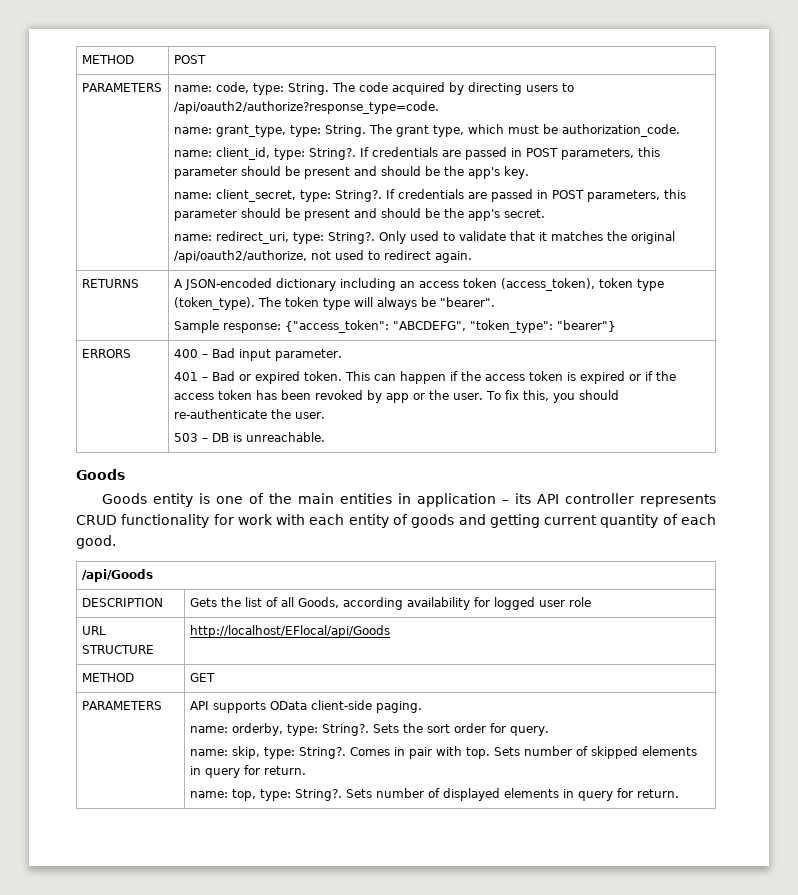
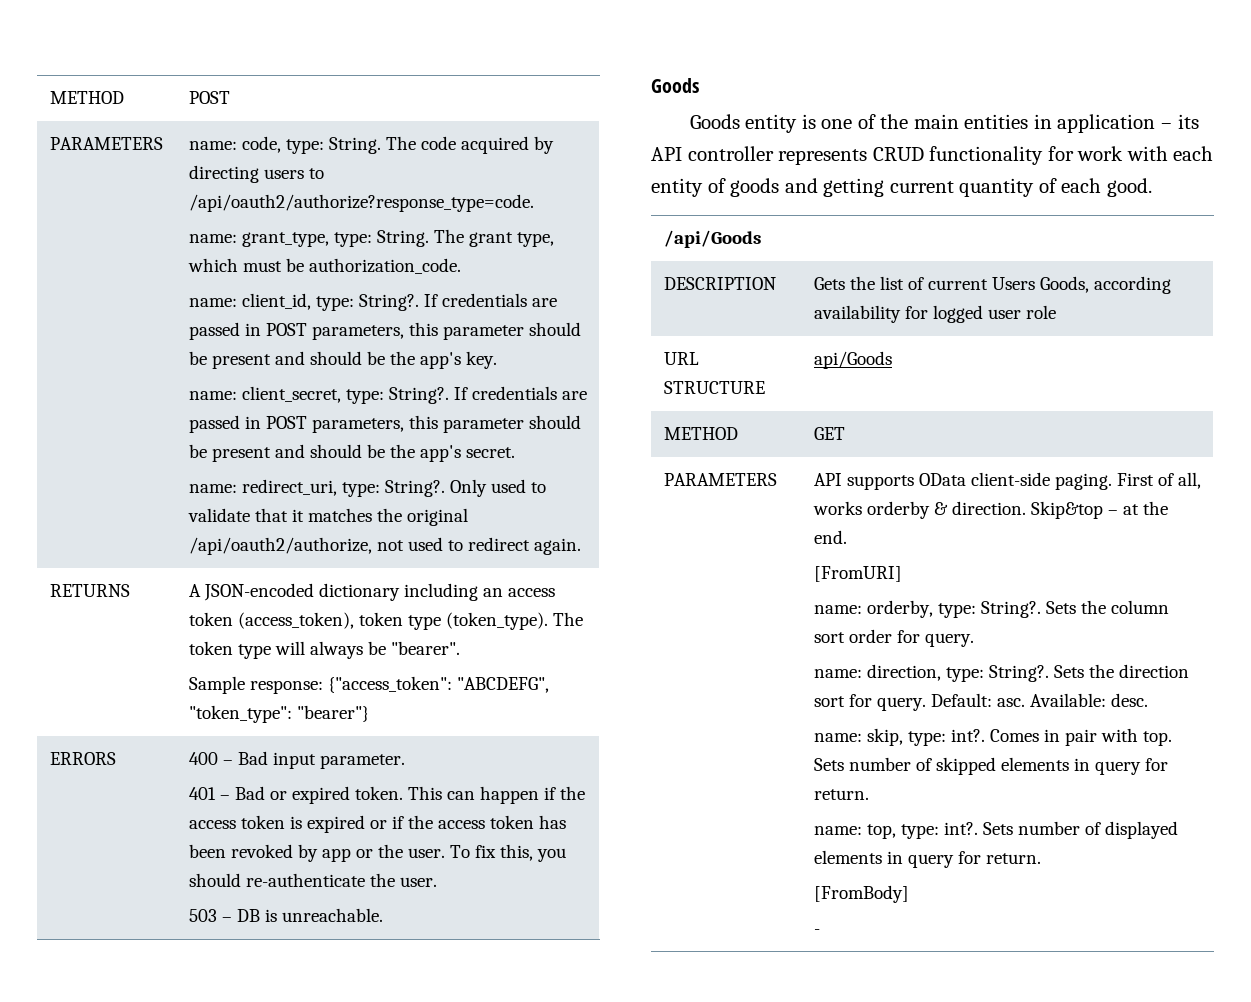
[280,597,294,607] all -> [927,277,1035,290] current Users
[189,625,390,638] http://localhost/EFlocal/api/Goods -> [813,351,892,369] api/Goods
(422, 707) none -> [1116,472,1201,489] [812,501,1168,519] [813,530,847,544] [813,566,902,582] First of all, works orderby & direction. Skip&top – at the end. // [FromURI]
(423, 728) none -> [1110,600,1169,614] column
(549, 731) none -> [813,664,1189,682] [813,693,1148,711] // name: direction, type: String?. Sets the direction sort for query. Default: asc. Available: desc.
[298,747,346,759] String?. -> [950,729,985,742] int?.
[294,789,342,801] String?. -> [943,822,978,835] int?.
(679, 793) none -> [813,885,909,903] [813,929,820,934] // [FromBody] // -

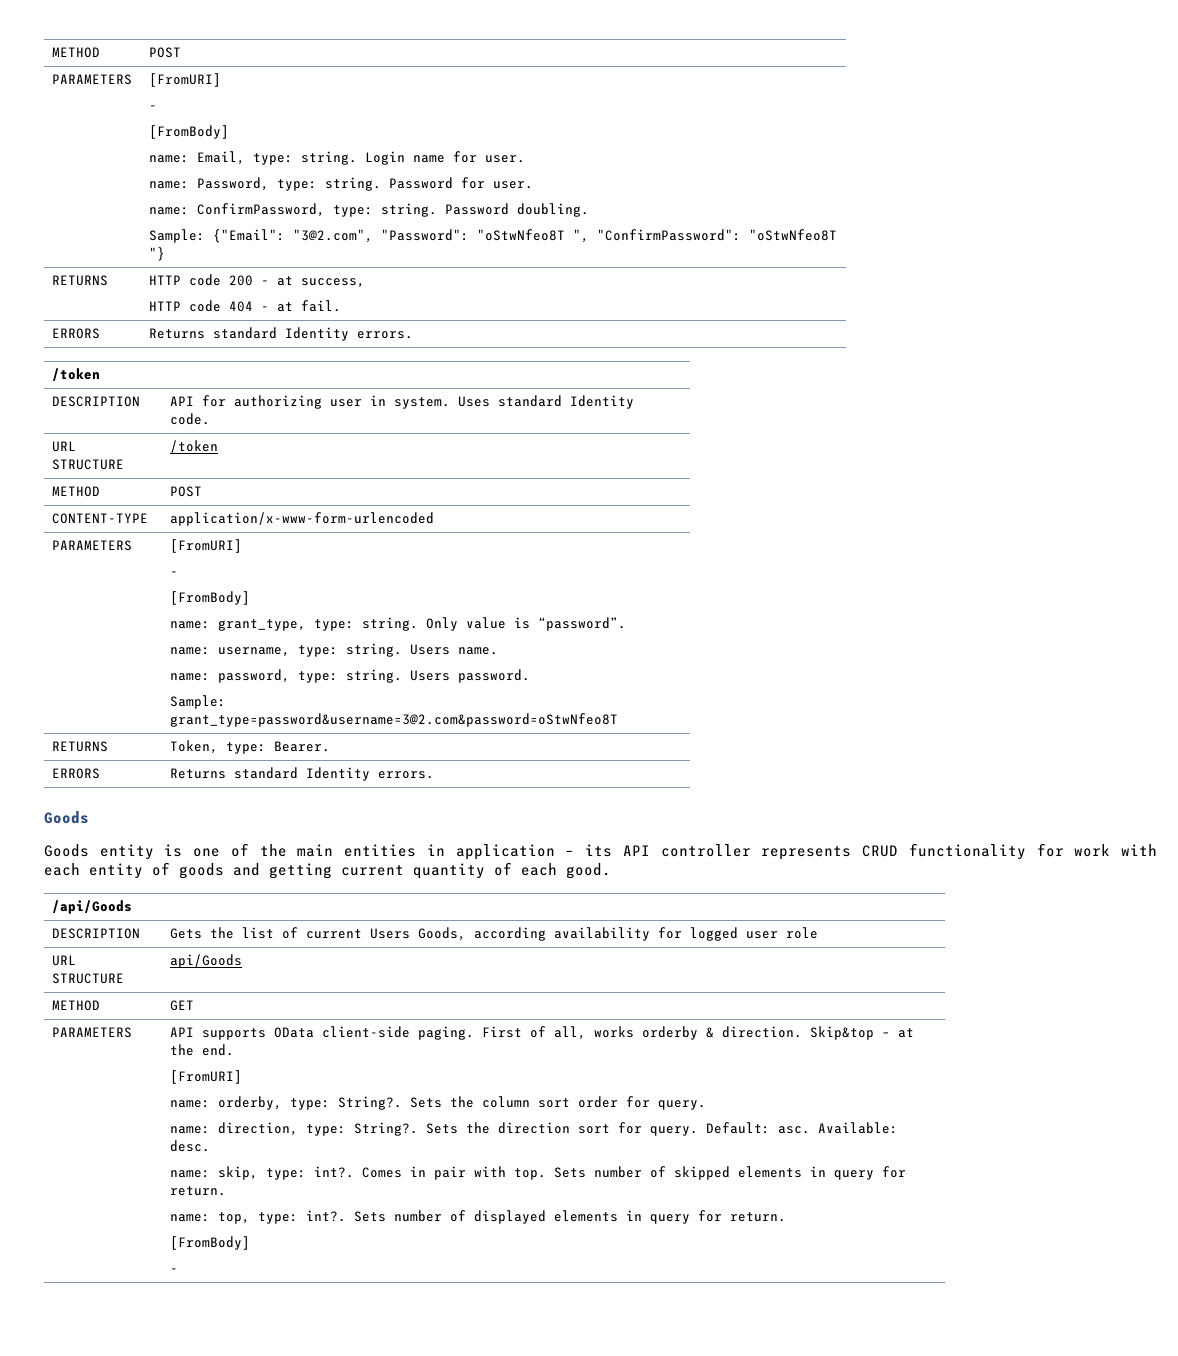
[188,136,554,154] [188,165,324,183] [188,194,534,212] [188,229,554,247] [187,258,461,274] [188,293,557,311] [188,322,581,340] [188,351,497,369] [188,386,587,404] [188,415,581,433] [188,444,515,462] [188,479,546,497] [187,508,468,526] [188,537,581,555] [49,584,130,597] [188,583,555,601] [188,612,583,630] [188,641,460,659] [188,676,549,694] [188,705,369,723] [49,752,116,765] [188,751,405,769] [188,786,585,804] [188,815,566,833] [188,844,566,862] [188,873,437,887] [188,908,383,922] name: code, type: String. The code acquired by directing users to /api/oauth2/authorize?response_type=code. // name: grant_type, type: String. The grant type, which must be authorization_code. // name: client_id, type: String?. If credentials are passed in POST parameters, this parameter should be present and should be the app's key. // name: client_secret, type: String?. If credentials are passed in POST parameters, this parameter should be present and should be the app's secret. // name: redirect_uri, type: String?. Only used to validate that it matches the original /api/oauth2/authorize, not used to redirect again. // RETURNS | A JSON-encoded dictionary including an access token (access_token), token type (token_type). The token type will always be "bearer". // Sample response: {"access_token": "ABCDEFG", "token_type": "bearer"} // ERRORS | 400 – Bad input parameter. // 401 – Bad or expired token. This can happen if the access token is expired or if the access token has been revoked by app or the user. To fix this, you should re-authenticate the user. // 503 – DB is unreachable. -> [149,73,222,87] [149,105,158,110] [149,125,230,139] [149,151,526,165] [149,177,534,191] [149,203,590,217] [149,229,838,243] [149,247,166,261] [52,275,109,286] [149,274,366,288] [149,300,342,312] [52,328,101,339] [149,327,414,341] [52,368,101,381] [52,396,141,407] [170,395,635,409] [170,413,211,425] [52,441,77,452] [52,459,125,470] [170,440,219,453] [52,486,101,497] [170,486,203,497] [52,513,149,524] [170,512,435,526] [52,540,133,551] [170,539,243,553] [170,571,179,576] [170,591,251,605] [170,617,627,631] [170,643,499,657] [170,669,531,683] [170,695,227,709] [170,713,619,727] [52,741,109,752] [170,740,331,754] [52,768,101,779] [170,767,435,781] [FromURI] // - // [FromBody] // name: Email, type: string. Login name for user. // name: Password, type: string. Password for user. // name: ConfirmPassword, type: string. Password doubling. // Sample: {"Email": "3@2.com", "Password": "oStwNfeo8T ", "ConfirmPassword": "oStwNfeo8T "} // RETURNS | HTTP code 200 - at success, // HTTP code 404 - at fail. // ERRORS | Returns standard Identity errors. // /token // DESCRIPTION | API for authorizing user in system. Uses standard Identity code. // URL STRUCTURE | /token // METHOD | POST // CONTENT-TYPE | application/x-www-form-urlencoded // PARAMETERS | [FromURI] // - // [FromBody] // name: grant_type, type: string. Only value is “password”. // name: username, type: string. Users name. // name: password, type: string. Users password. // Sample: grant_type=password&username=3@2.com&password=oStwNfeo8T // RETURNS | Token, type: Bearer. // ERRORS | Returns standard Identity errors.

